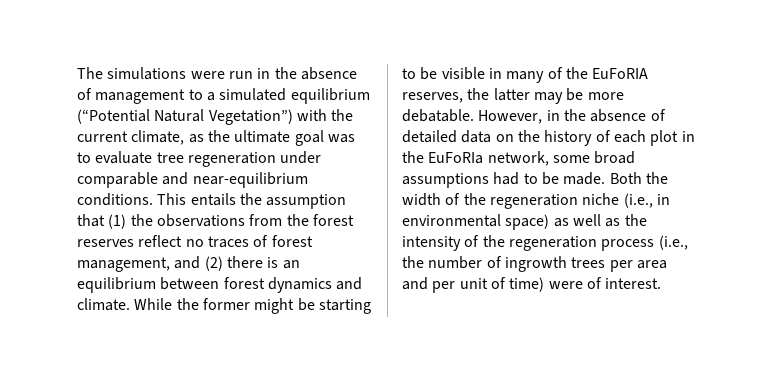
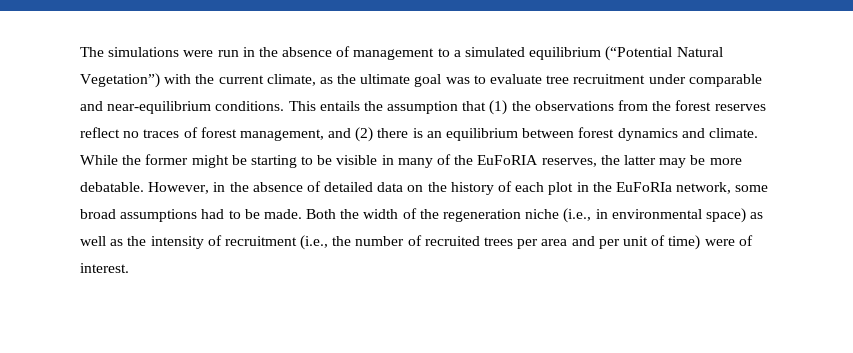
[187,152,276,167] regeneration -> [573,74,646,84] recruitment
[482,235,655,251] the regeneration process -> [224,236,297,246] recruitment
[504,256,567,272] ingrowth -> [424,236,480,246] recruited

